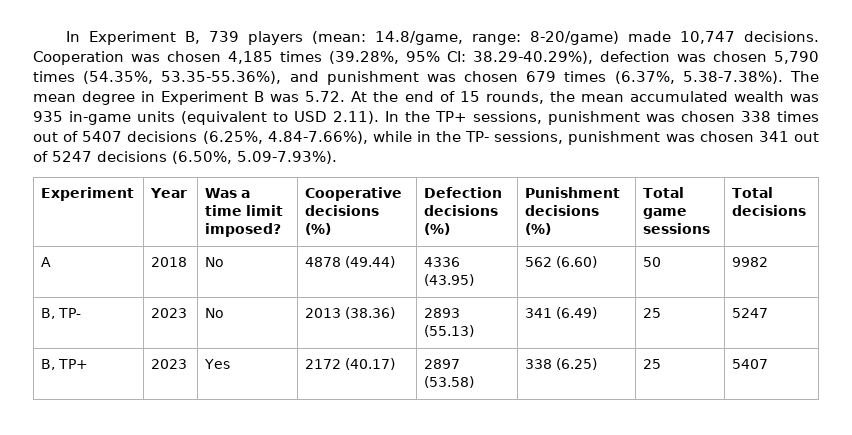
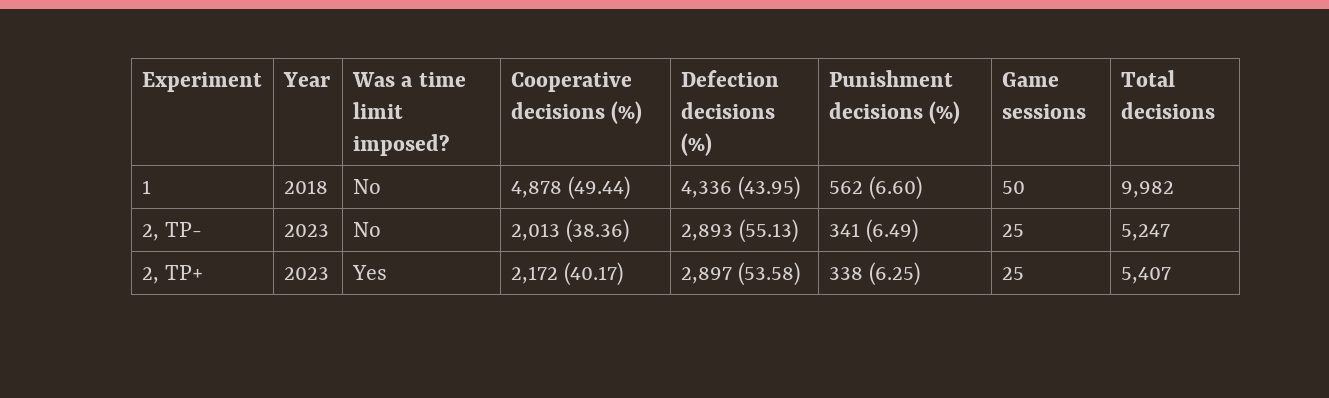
[66,31,820,45] [33,51,819,65] [33,71,819,85] [33,91,819,105] [33,111,819,125] [33,131,819,145] [33,151,337,164] In Experiment B, 739 players (mean: 14.8/game, range: 8-20/game) made 10,747 decisions. Cooperation was chosen 4,185 times (39.28%, 95% CI: 38.29-40.29%), defection was chosen 5,790 times (54.35%, 53.35-55.36%), and punishment was chosen 679 times (6.37%, 5.38-7.38%). The mean degree in Experiment B was 5.72. At the end of 15 rounds, the mean accumulated wealth was 935 in-game units (equivalent to USD 2.11). In the TP+ sessions, punishment was chosen 338 times out of 5407 decisions (6.25%, 4.84-7.66%), while in the TP- sessions, punishment was chosen 341 out of 5247 decisions (6.50%, 5.09-7.93%). // -> (141, 82) none
[643,187,685,198] [643,208,688,219] Total game -> [1001,72,1059,87] Game
[41,257,52,267] A -> [141,180,151,194] 1
[305,257,342,267] 4878 -> [510,181,562,198] 4,878
[424,257,461,267] 4336 -> [680,181,732,198] 4,336
[732,257,769,267] [41,308,56,319] 9982 // B, -> [1120,181,1174,198] [141,224,159,241] 9,982 // 2,
[305,308,342,318] 2013 -> [510,223,560,241] 2,013
[424,308,461,318] 2893 -> [680,224,733,241] 2,893
[732,308,769,318] [41,359,56,370] 5247 // B, -> [1120,224,1170,241] [141,267,159,284] 5,247 // 2,
[305,359,342,369] 2172 -> [510,266,558,284] 2,172
[424,359,461,369] 2897 -> [680,267,732,284] 2,897
[732,359,769,369] 5407 -> [1120,267,1171,284] 5,407

